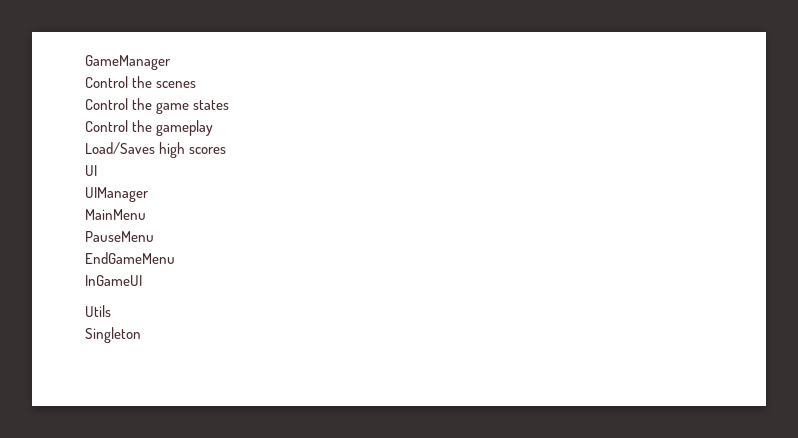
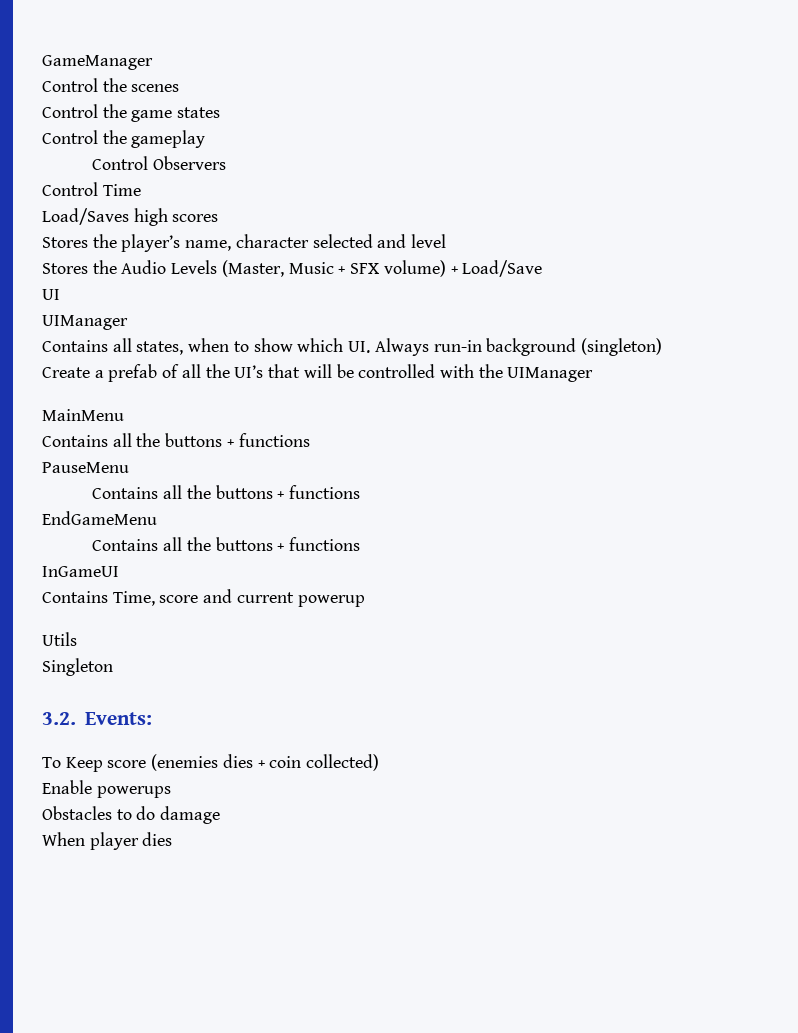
(214, 128) none -> [92,156,227,170] [42,182,141,196] // Control Observers // Control Time
[85,165,97,176] [85,187,149,202] [85,209,146,220] [85,231,154,242] [85,252,175,264] [85,275,142,286] [85,305,111,317] [85,327,141,343] UI // UIManager // MainMenu // PauseMenu // EndGameMenu // InGameUI // Utils // Singleton -> [42,234,447,252] [42,260,543,277] [42,289,60,300] [42,315,128,330] [42,338,662,356] [42,364,594,382] [42,409,124,421] [42,433,310,447] [42,462,129,473] [92,485,361,499] [42,511,157,525] [92,537,361,551] [42,566,119,577] [42,589,365,607] [42,632,77,646] [42,658,113,676] [42,712,152,725] [42,754,380,772] [42,780,171,798] [42,806,221,824] [42,832,173,850] Stores the player’s name, character selected and level // Stores the Audio Levels (Master, Music + SFX volume) + Load/Save // UI // UIManager // Contains all states, when to show which UI. Always run-in background (singleton) // Create a prefab of all the UI’s that will be controlled with the UIManager // MainMenu // Contains all the buttons + functions // PauseMenu // Contains all the buttons + functions // EndGameMenu // Contains all the buttons + functions // InGameUI // Contains Time, score and current powerup // Utils // Singleton // 3.2. Events: // To Keep score (enemies dies + coin collected) // Enable powerups // Obstacles to do damage // When player dies

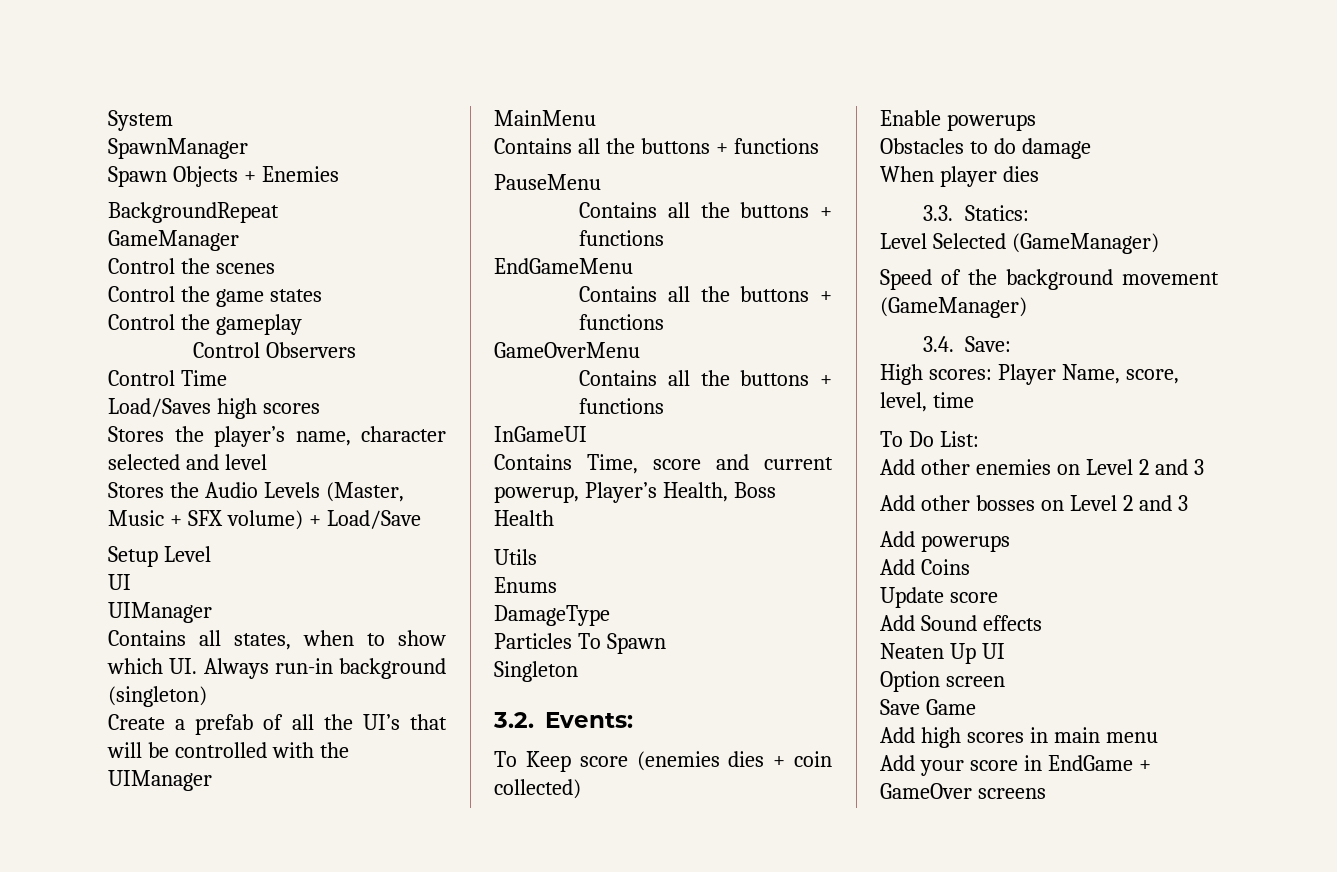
(42, 62) none -> [108,110,173,131] [108,138,248,159] [108,166,339,187] [108,202,279,223] System // SpawnManager // Spawn Objects + Enemies // BackgroundRepeat //
(543, 268) none -> [108,546,211,567] // Setup Level
(361, 544) none -> [494,342,640,358] [579,370,832,386] [579,398,665,414] // GameOverMenu // Contains all the buttons + functions
[297,595,365,607] [42,632,77,646] powerup // Utils -> [494,482,776,503] [494,510,554,526] [494,549,537,565] [494,577,557,593] [494,605,610,626] [494,633,666,654] powerup, Player’s Health, Boss Health // Utils // Enums // DamageType // Particles To Spawn
(173, 839) none -> [922,205,1030,221] [880,233,1159,254] [880,269,1219,290] [880,297,1027,318] [922,336,1012,352] [880,364,1179,385] [880,392,974,412] [880,431,979,447] [880,459,1204,475] [880,495,1188,511] [880,531,1010,552] [880,559,970,575] [880,587,998,608] [880,615,1042,631] [880,643,1005,664] [880,671,1005,692] [880,699,976,715] [880,727,1158,748] [880,755,1151,776] [880,783,1046,799] // 3.3. Statics: // Level Selected (GameManager) // Speed of the background movement (GameManager) // 3.4. Save: // High scores: Player Name, score, level, time // To Do List: // Add other enemies on Level 2 and 3 // Add other bosses on Level 2 and 3 // Add powerups // Add Coins // Update score // Add Sound effects // Neaten Up UI // Option screen // Save Game // Add high scores in main menu // Add your score in EndGame + GameOver screens

